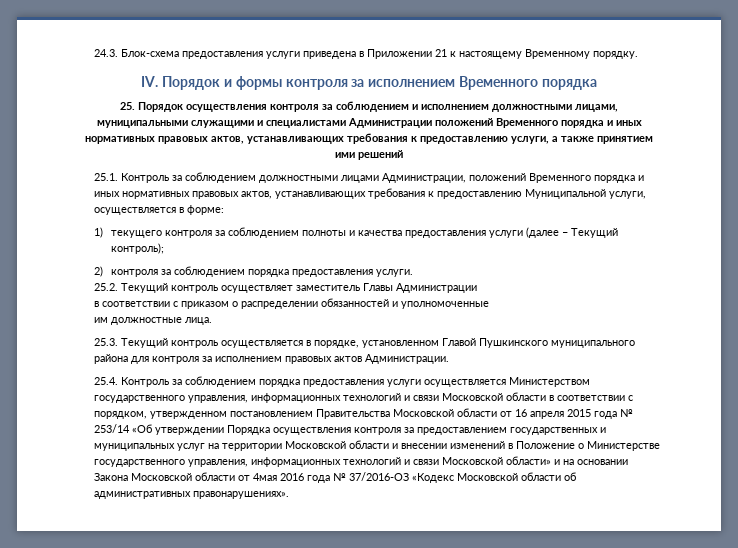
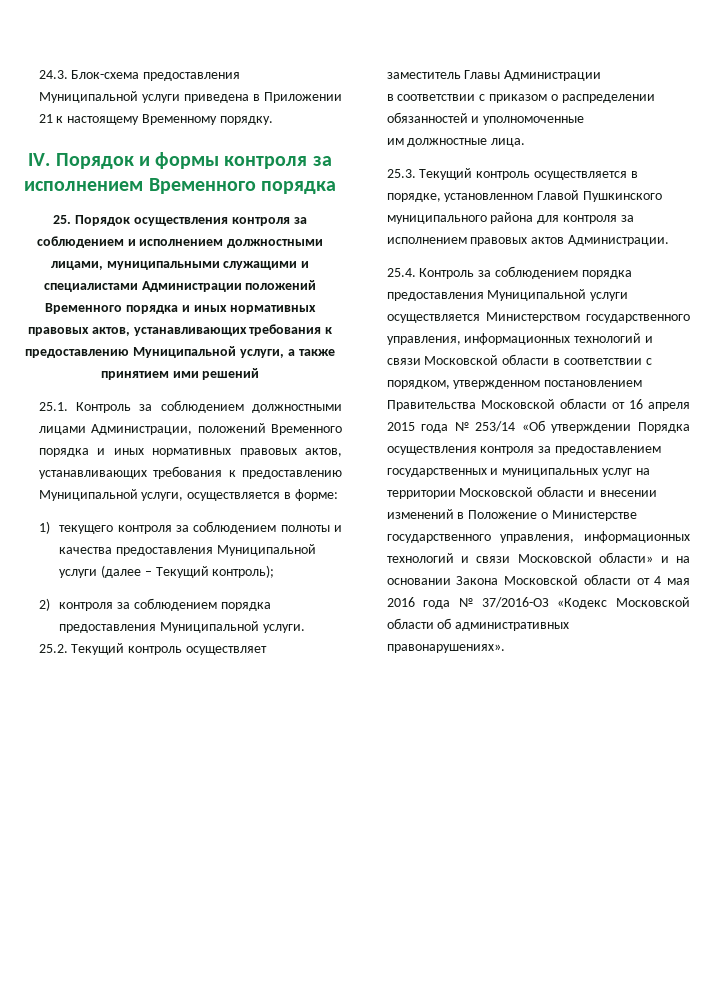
(263, 55) none -> [38,91,138,103] Муниципальной
(508, 140) none -> [133,346,237,358] Муниципальной
(486, 234) none -> [216,544,316,556] Муниципальной
(373, 273) none -> [160,621,260,633] Муниципальной
(384, 383) none -> [487,289,587,301] Муниципальной
[252,473,277,481] 4мая -> [654,576,690,585] 4 мая

